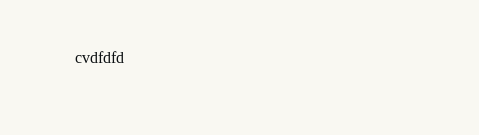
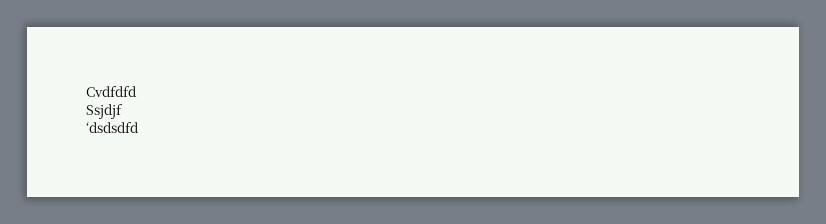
[75,51,124,63] cvdfdfd -> [86,86,137,97] [86,104,123,119] [86,122,139,133] Cvdfdfd // Ssjdjf // ‘dsdsdfd

